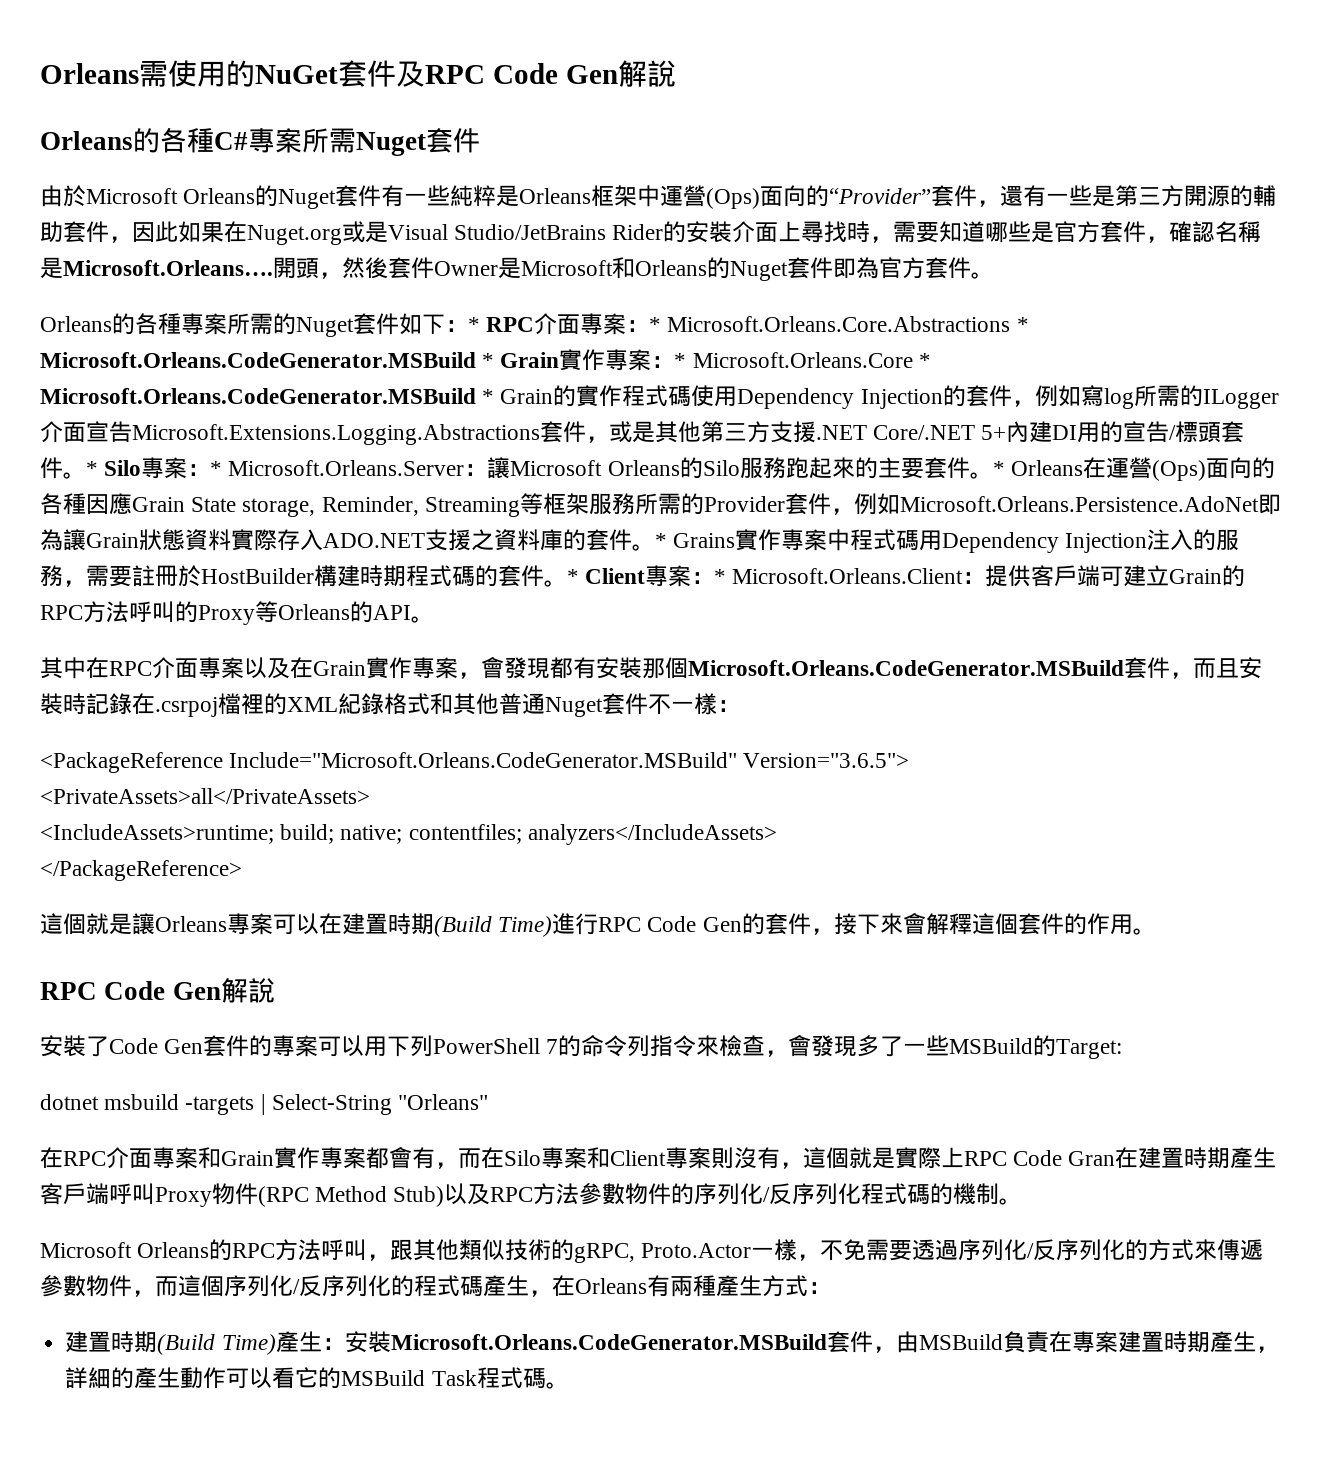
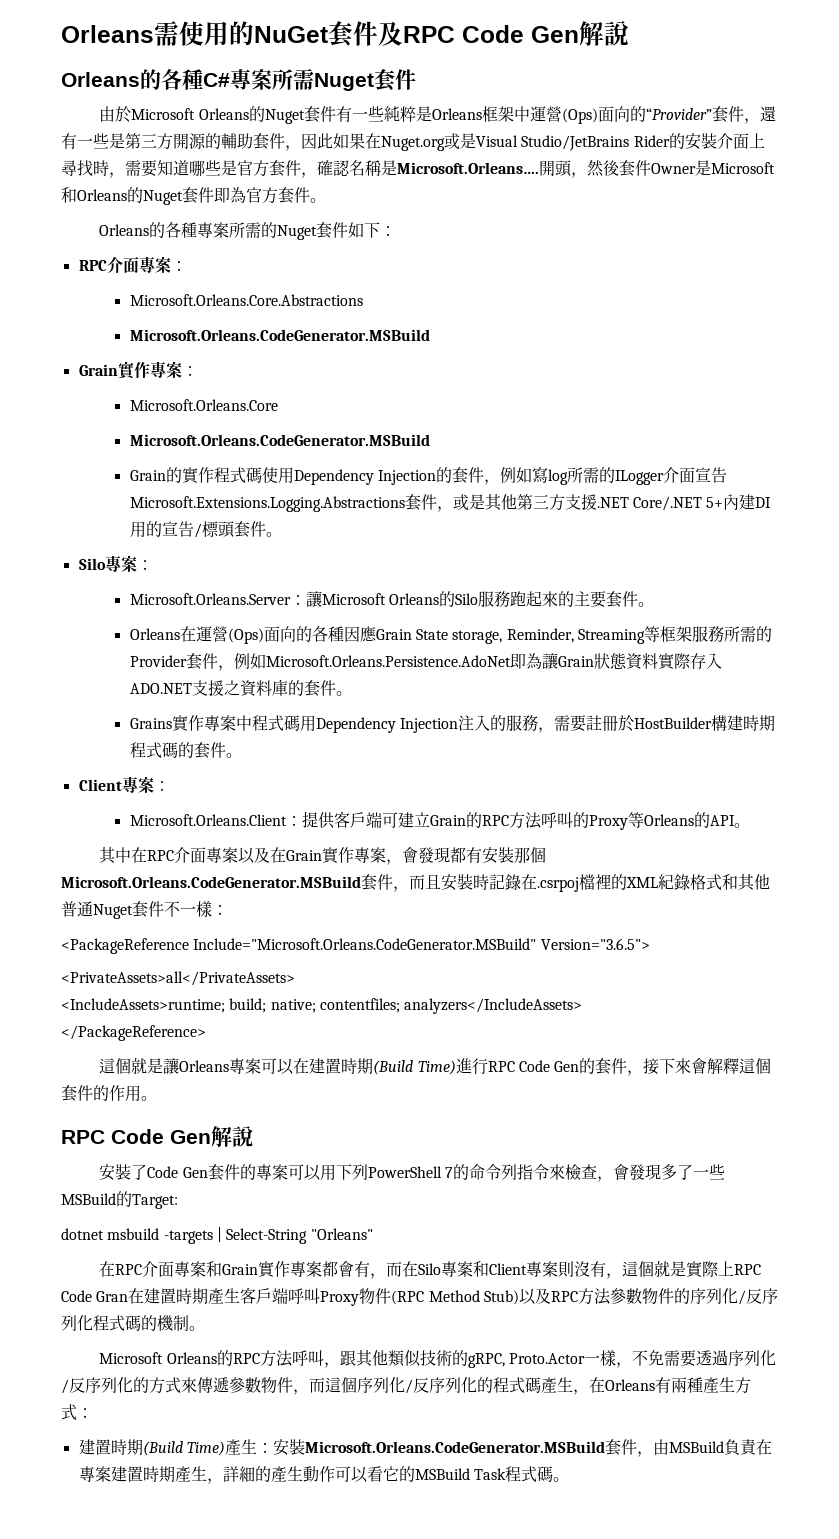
[468,317,480,332] * -> (397, 231) //
[649,317,662,332] * -> (187, 266) //
[1016,317,1029,332] [40,352,495,368] * Microsoft.Orleans.CodeGenerator.MSBuild * -> [129,329,430,341] // Microsoft.Orleans.CodeGenerator.MSBuild //
[674,353,687,368] * -> (198, 371) //
[918,353,931,368] [40,388,495,404] * Microsoft.Orleans.CodeGenerator.MSBuild * -> [129,434,430,446] // Microsoft.Orleans.CodeGenerator.MSBuild //
[86,461,98,476] * -> (282, 534) //
[210,461,223,476] * -> (153, 565) //
[992,461,1005,476] * -> (655, 604) //
[655,533,667,548] * -> (352, 693) //
[567,569,579,584] * -> (242, 755) //
[714,569,727,584] * -> (170, 786) //

